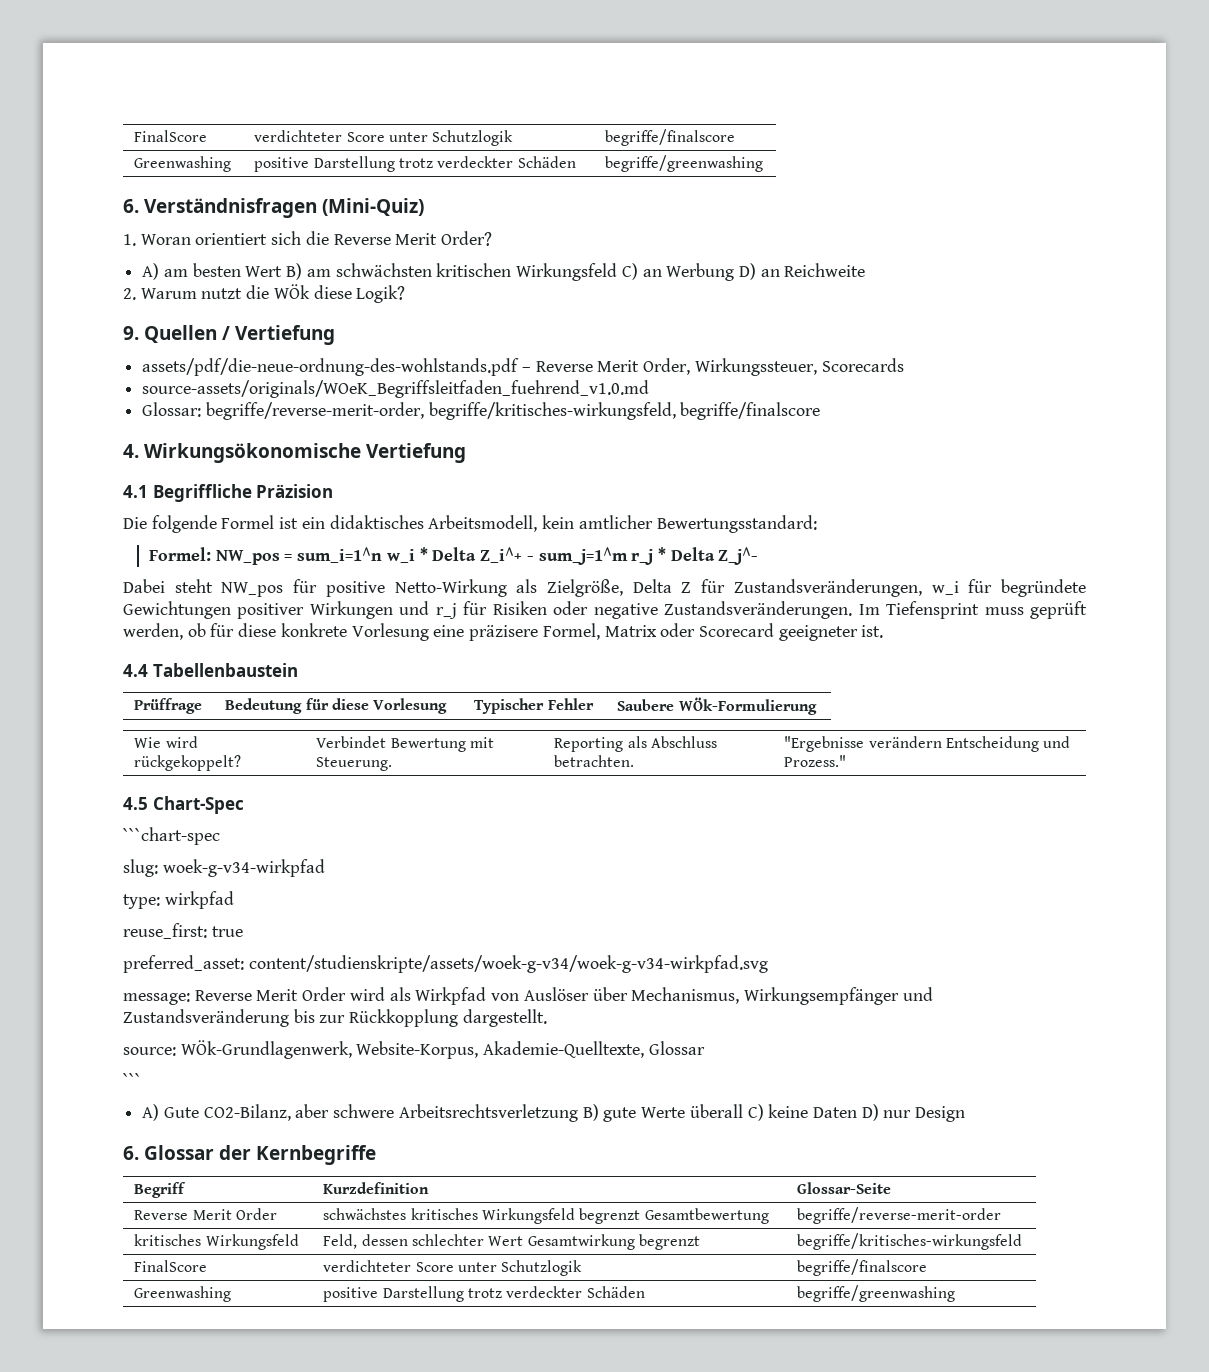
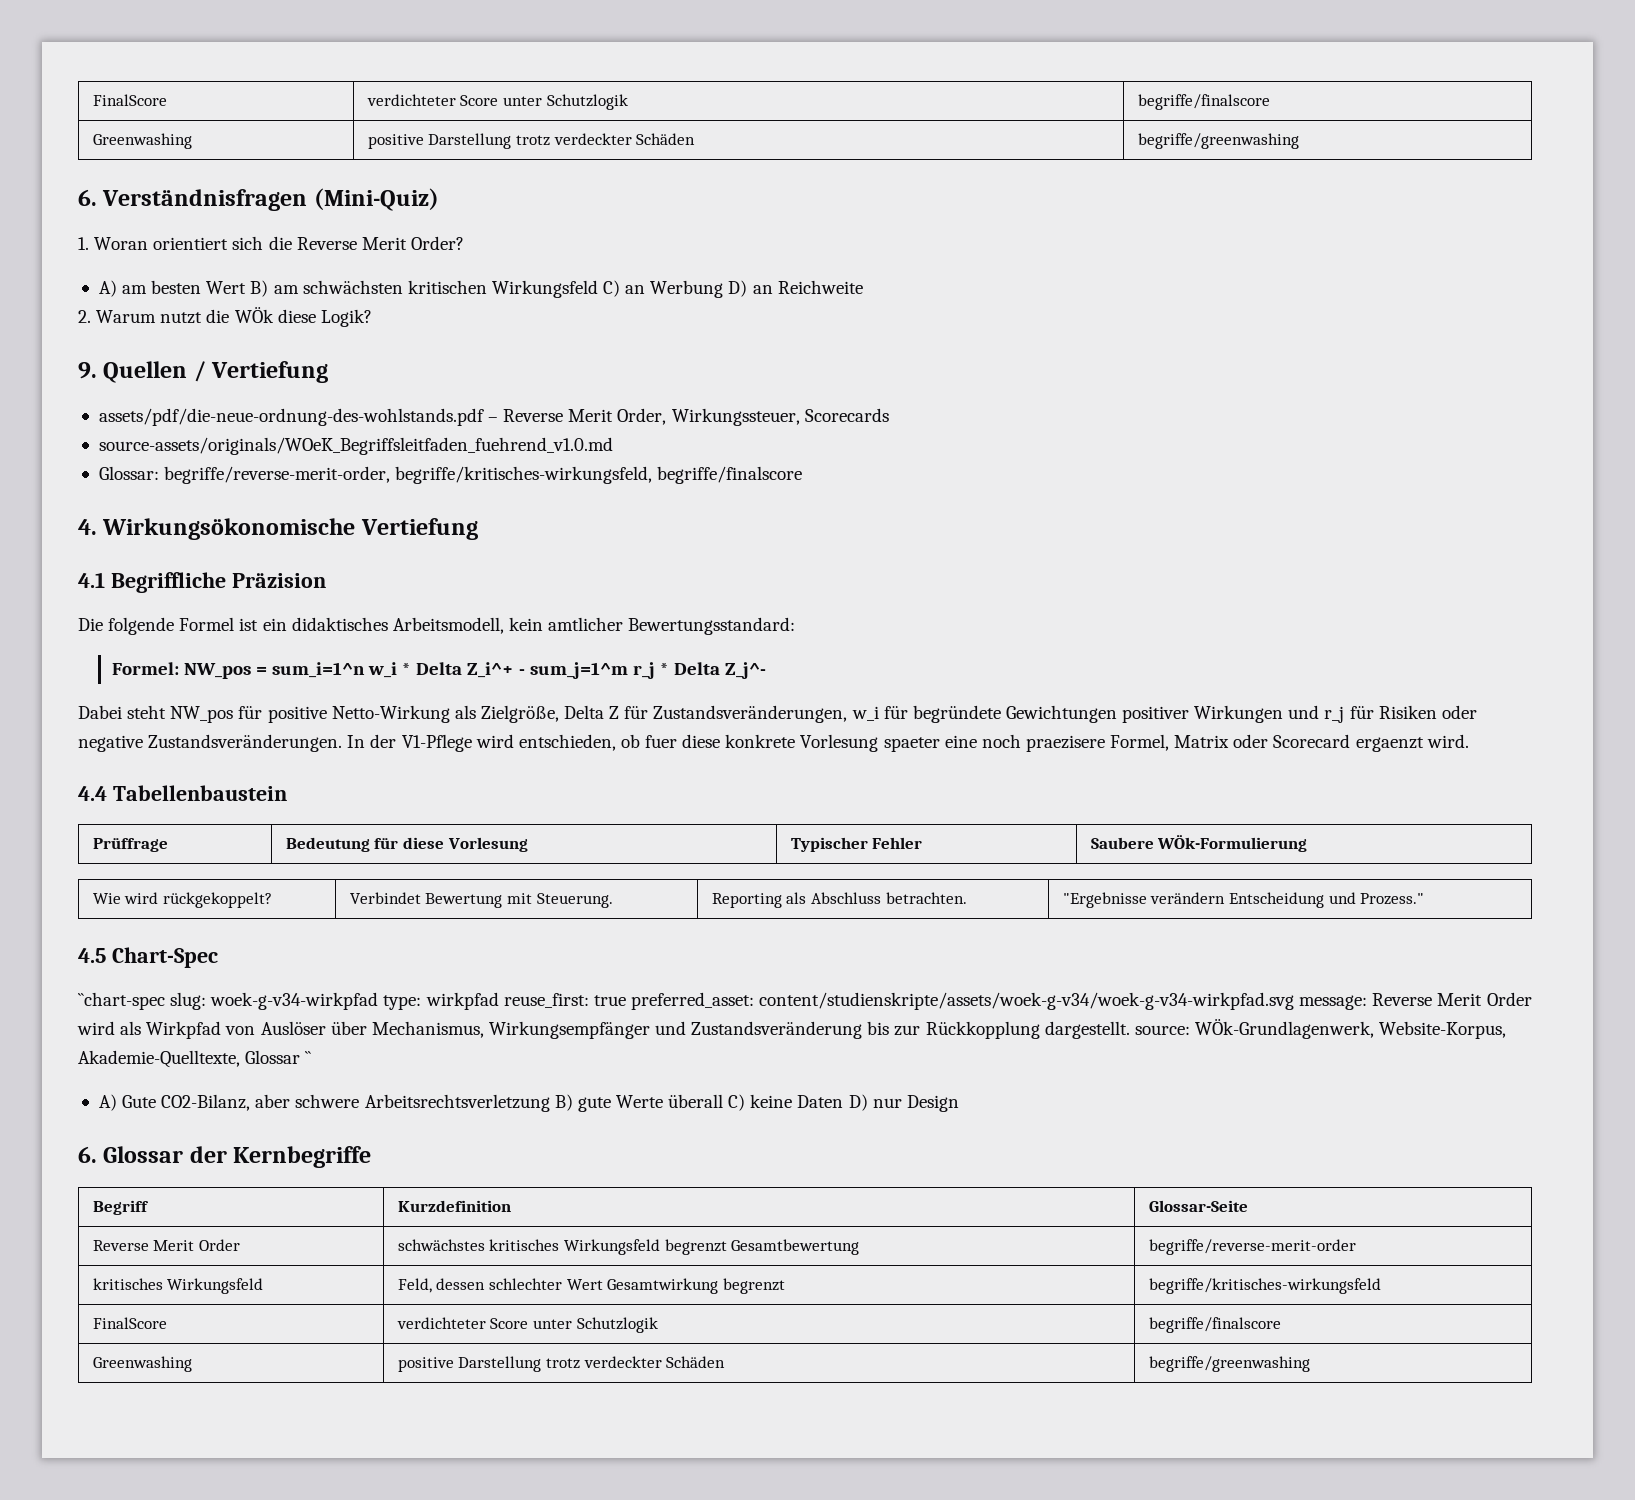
[858,601,1087,619] [123,623,539,641] Im Tiefensprint muss geprüft werden, ob für diese konkrete Vorlesung eine präzisere -> [347,734,1105,752] In der V1-Pflege wird entschieden, ob fuer diese konkrete Vorlesung spaeter eine noch praezisere
[778,625,884,641] geeigneter ist. -> [1355,734,1469,752] ergaenzt wird.
[123,827,220,845] ```chart-spec // -> [78,992,165,1010] ``chart-spec
(325, 868) // -> (379, 1001) none
(234, 900) // -> (499, 1001) none
(243, 931) // -> (626, 1000) none
(768, 964) // -> (1295, 1001) none
(547, 1018) // -> (1130, 1030) none
[123,1073,141,1086] // ``` -> [305,1051,312,1064] ``

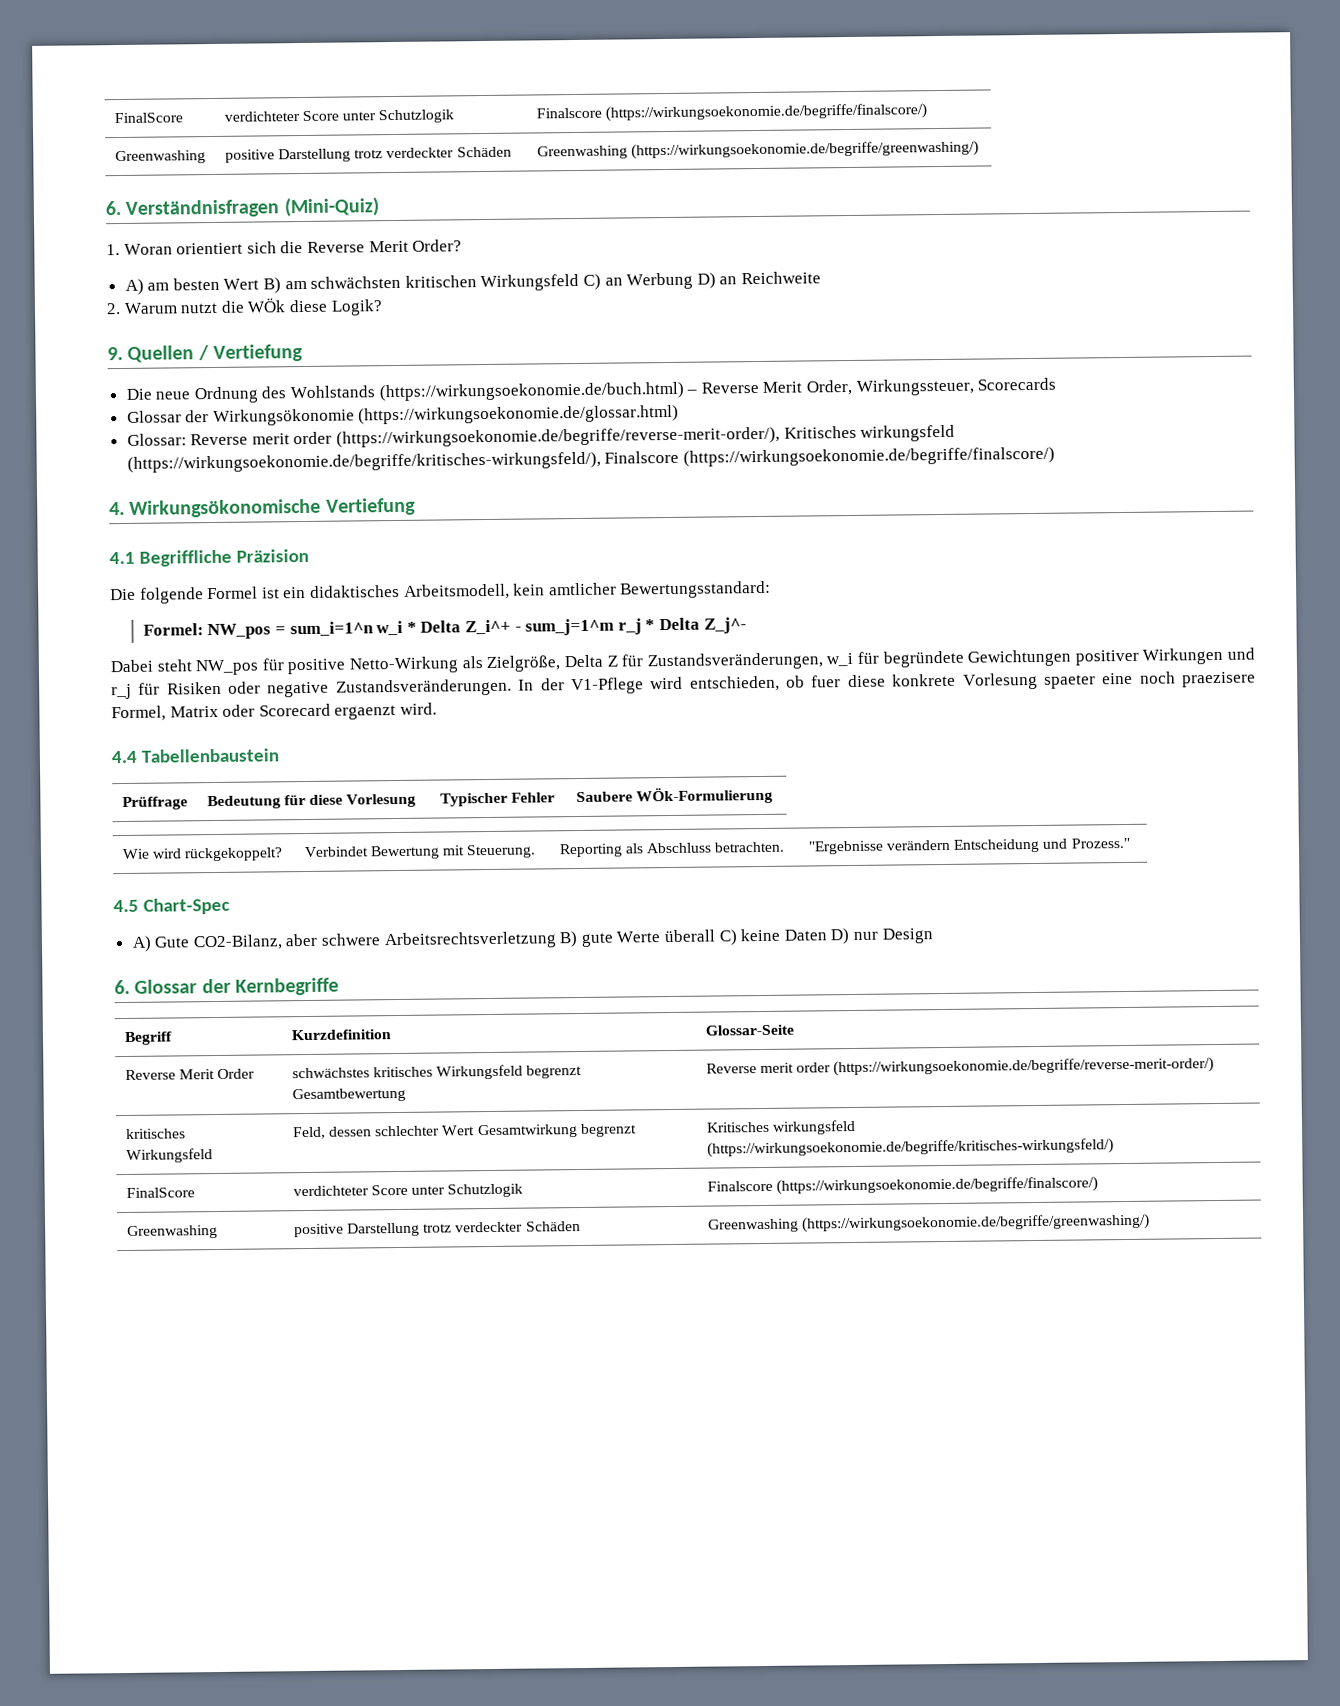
[92,94,167,106] [366,94,628,110] [1137,94,1270,110] [92,133,192,149] [367,133,696,149] [1137,133,1299,149] FinalScore | verdichteter Score unter Schutzlogik | begriffe/finalscore // Greenwashing | positive Darstellung trotz verdeckter Schäden | begriffe/greenwashing -> [113,112,183,124] [223,109,455,124] [535,103,928,122] [114,150,206,165] [224,146,512,163] [536,140,980,160] FinalScore | verdichteter Score unter Schutzlogik | Finalscore (https://wirkungsoekonomie.de/begriffe/finalscore/) // Greenwashing | positive Darstellung trotz verdeckter Schäden | Greenwashing (https://wirkungsoekonomie.de/begriffe/greenwashing/)
[98,408,484,426] assets/pdf/die-neue-ordnung-des-wohlstands.pdf -> [125,381,684,404] Die neue Ordnung des Wohlstands (https://wirkungsoekonomie.de/buch.html)
[98,437,613,455] [98,466,803,484] source-assets/originals/WOeK_Begriffsleitfaden_fuehrend_v1.0.md // Glossar: begriffe/reverse-merit-order, begriffe/kritisches-wirkungsfeld, begriffe/finalscore -> [126,404,680,427] [126,424,956,448] [126,446,1055,473] Glossar der Wirkungsökonomie (https://wirkungsoekonomie.de/glossar.html) // Glossar: Reverse merit order (https://wirkungsoekonomie.de/begriffe/reverse-merit-order/), Kritisches wirkungsfeld (https://wirkungsoekonomie.de/begriffe/kritisches-wirkungsfeld/), Finalscore (https://wirkungsoekonomie.de/begriffe/finalscore/)
[78,992,1532,1010] [77,1019,1507,1039] [78,1050,312,1068] // ``chart-spec slug: woek-g-v34-wirkpfad type: wirkpfad reuse_first: true preferred_asset: content/studienskripte/assets/woek-g-v34/woek-g-v34-wirkpfad.svg message: Reverse Merit Order wird als Wirkpfad von Auslöser über Mechanismus, Wirkungsempfänger und Zustandsveränderung bis zur Rückkopplung dargestellt. source: WÖk-Grundlagenwerk, Website-Korpus, Akademie-Quelltexte, Glossar `` -> (230, 906) none
[1148,1239,1356,1255] begriffe/reverse-merit-order -> [705,1057,1215,1077] Reverse merit order (https://wirkungsoekonomie.de/begriffe/reverse-merit-order/)
[1148,1278,1381,1294] [92,1317,167,1329] [396,1317,658,1333] [1148,1317,1281,1333] [92,1356,192,1372] [397,1356,726,1372] [1148,1356,1310,1372] begriffe/kritisches-wirkungsfeld // FinalScore | verdichteter Score unter Schutzlogik | begriffe/finalscore // Greenwashing | positive Darstellung trotz verdeckter Schäden | begriffe/greenwashing -> [705,1119,857,1135] [706,1138,1114,1158] [125,1187,195,1199] [292,1183,524,1198] [706,1176,1099,1195] [126,1225,218,1240] [293,1221,581,1238] [707,1213,1151,1233] Kritisches wirkungsfeld (https://wirkungsoekonomie.de/begriffe/kritisches-wirkungsfeld/) // FinalScore | verdichteter Score unter Schutzlogik | Finalscore (https://wirkungsoekonomie.de/begriffe/finalscore/) // Greenwashing | positive Darstellung trotz verdeckter Schäden | Greenwashing (https://wirkungsoekonomie.de/begriffe/greenwashing/)

